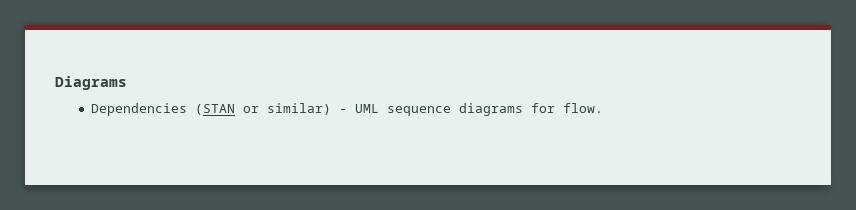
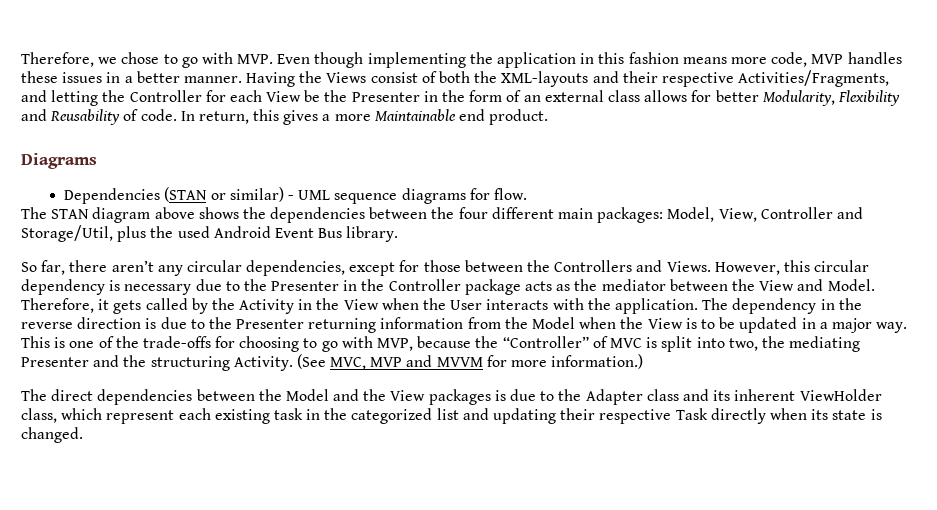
(55, 83) none -> [21,52,902,68] [21,70,890,87] [21,90,900,106] [21,109,549,125] Therefore, we chose to go with MVP. Even though implementing the application in this fashion means more code, MVP handles these issues in a better manner. Having the Views consist of both the XML-layouts and their respective Activities/Fragments, and letting the Controller for each View be the Presenter in the form of an external class allows for better Modularity, Flexibility and Reusability of code. In return, this gives a more Maintainable end product. //
(603, 108) none -> [21,207,863,223] [21,225,399,242] [21,260,870,276] [21,279,875,295] [21,298,862,314] [21,317,908,333] [21,336,861,352] [21,354,644,371] [21,389,882,405] [21,408,882,424] [21,427,83,443] // The STAN diagram above shows the dependencies between the four different main packages: Model, View, Controller and Storage/Util, plus the used Android Event Bus library. // So far, there aren’t any circular dependencies, except for those between the Controllers and Views. However, this circular dependency is necessary due to the Presenter in the Controller package acts as the mediator between the View and Model. Therefore, it gets called by the Activity in the View when the User interacts with the application. The dependency in the reverse direction is due to the Presenter returning information from the Model when the View is to be updated in a major way. This is one of the trade-offs for choosing to go with MVP, because the “Controller” of MVC is split into two, the mediating Presenter and the structuring Activity. (See MVC, MVP and MVVM for more information.) // The direct dependencies between the Model and the View packages is due to the Adapter class and its inherent ViewHolder class, which represent each existing task in the categorized list and updating their respective Task directly when its state is changed.

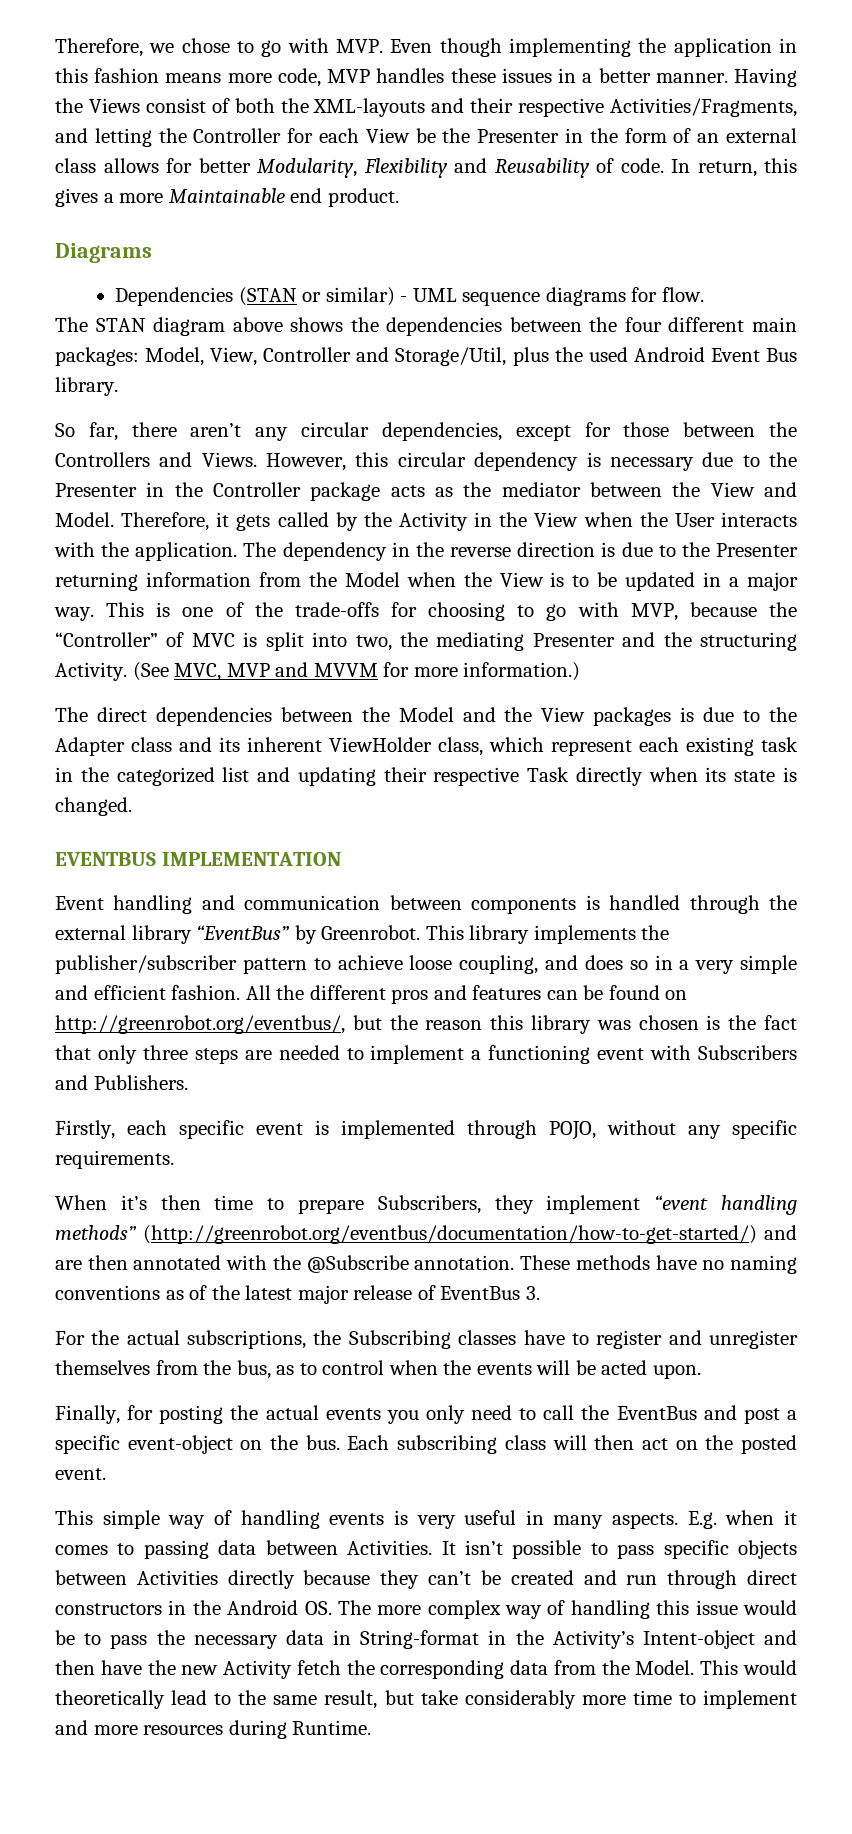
(83, 435) none -> [55,852,341,866] [55,895,798,914] [55,925,670,944] [55,955,798,974] [55,985,688,1004] [55,1015,797,1034] [55,1045,797,1064] [55,1075,188,1090] [55,1120,797,1140] [55,1150,174,1169] [55,1195,797,1215] [55,1225,797,1244] [55,1255,798,1274] [55,1285,540,1304] [55,1330,798,1349] [55,1360,701,1379] [55,1405,797,1424] [55,1435,798,1454] [55,1468,106,1480] [55,1510,797,1529] [55,1540,797,1559] [55,1570,798,1589] [55,1600,798,1619] [55,1630,797,1649] [55,1660,798,1679] [55,1690,798,1709] [55,1720,372,1739] // EVENTBUS IMPLEMENTATION // Event handling and communication between components is handled through the external library “EventBus” by Greenrobot. This library implements the publisher/subscriber pattern to achieve loose coupling, and does so in a very simple and efficient fashion. All the different pros and features can be found on http://greenrobot.org/eventbus/, but the reason this library was chosen is the fact that only three steps are needed to implement a functioning event with Subscribers and Publishers. // Firstly, each specific event is implemented through POJO, without any specific requirements. // When it’s then time to prepare Subscribers, they implement “event handling methods” (http://greenrobot.org/eventbus/documentation/how-to-get-started/) and are then annotated with the @Subscribe annotation. These methods have no naming conventions as of the latest major release of EventBus 3. // For the actual subscriptions, the Subscribing classes have to register and unregister themselves from the bus, as to control when the events will be acted upon. // Finally, for posting the actual events you only need to call the EventBus and post a specific event-object on the bus. Each subscribing class will then act on the posted event. // This simple way of handling events is very useful in many aspects. E.g. when it comes to passing data between Activities. It isn’t possible to pass specific objects between Activities directly because they can’t be created and run through direct constructors in the Android OS. The more complex way of handling this issue would be to pass the necessary data in String-format in the Activity’s Intent-object and then have the new Activity fetch the corresponding data from the Model. This would theoretically lead to the same result, but take considerably more time to implement and more resources during Runtime.

